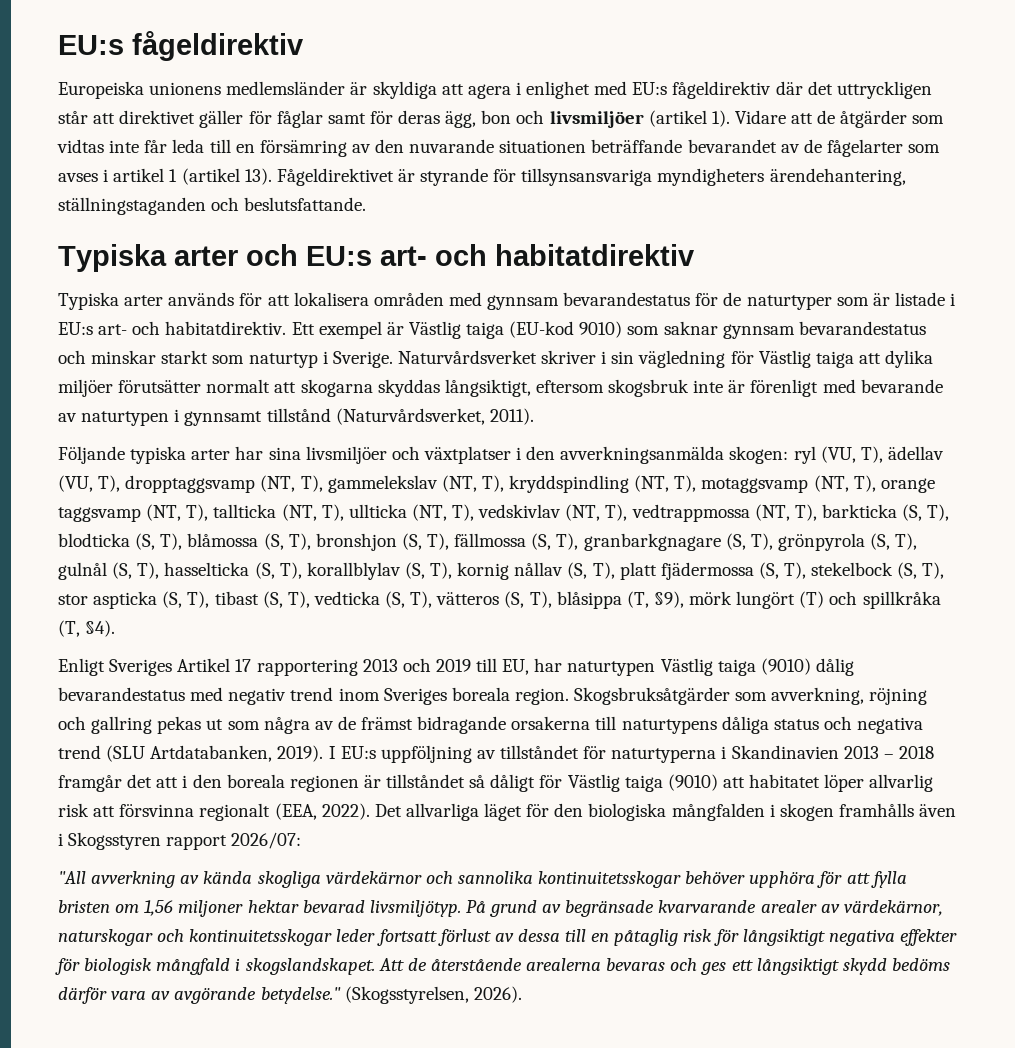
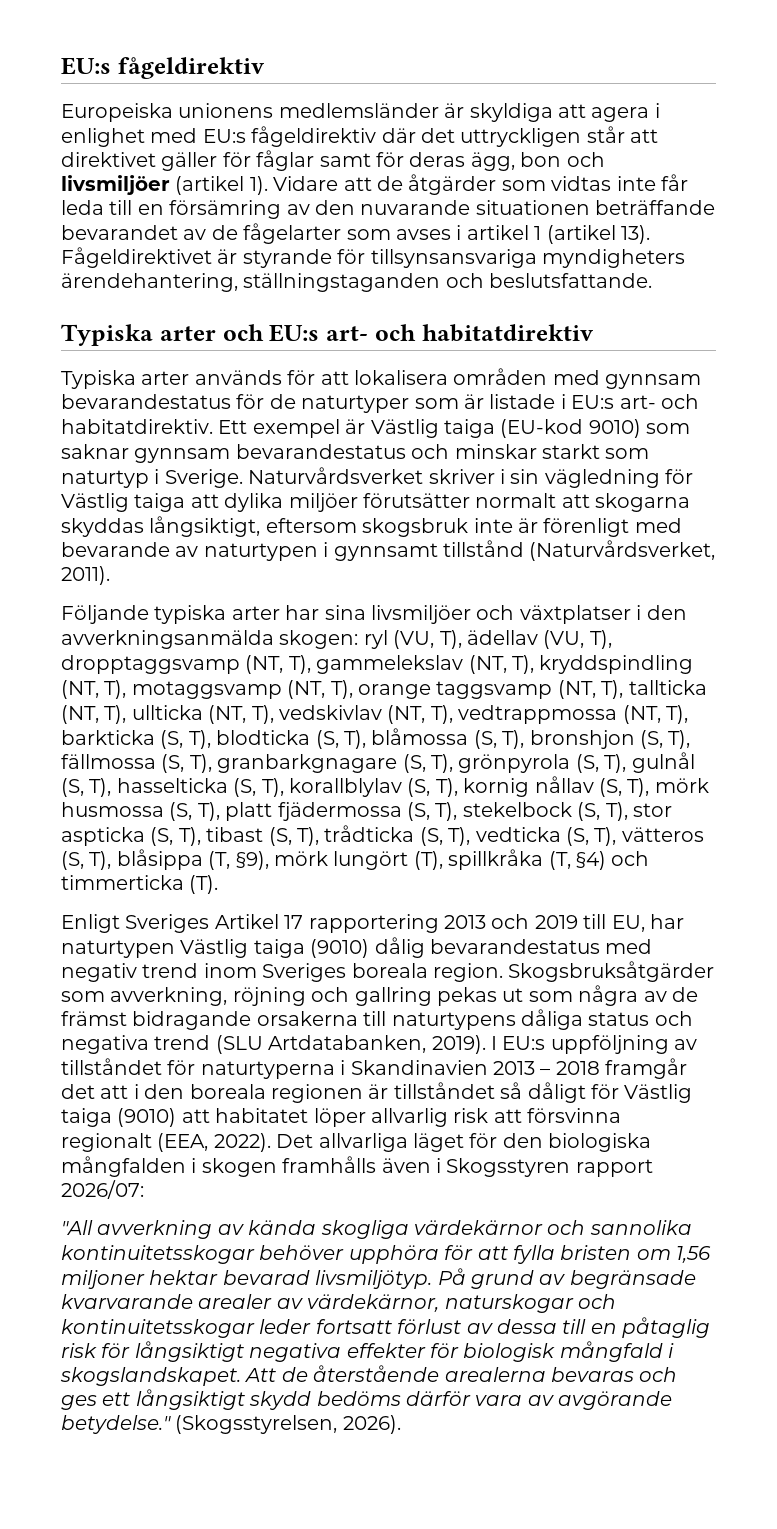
(615, 570) none -> [654,778,709,793] [61,802,220,821] mörk husmossa (S, T),
(310, 599) none -> [324,825,471,846] trådticka (S, T),
[799,591,941,609] [58,620,116,637] (T) och spillkråka (T, §4). -> [413,849,650,870] [61,875,219,894] (T), spillkråka (T, §4) och timmerticka (T).

